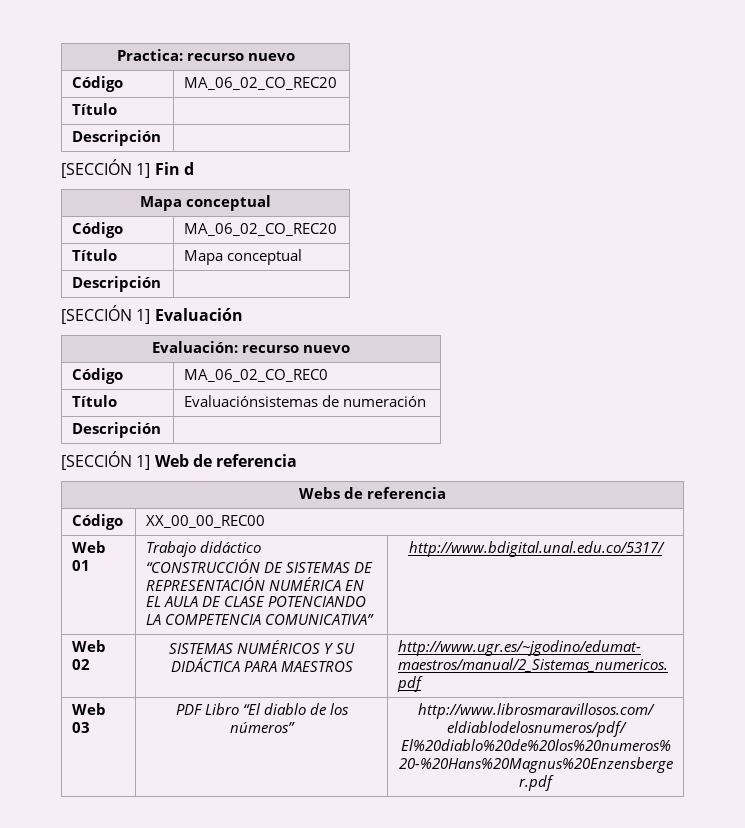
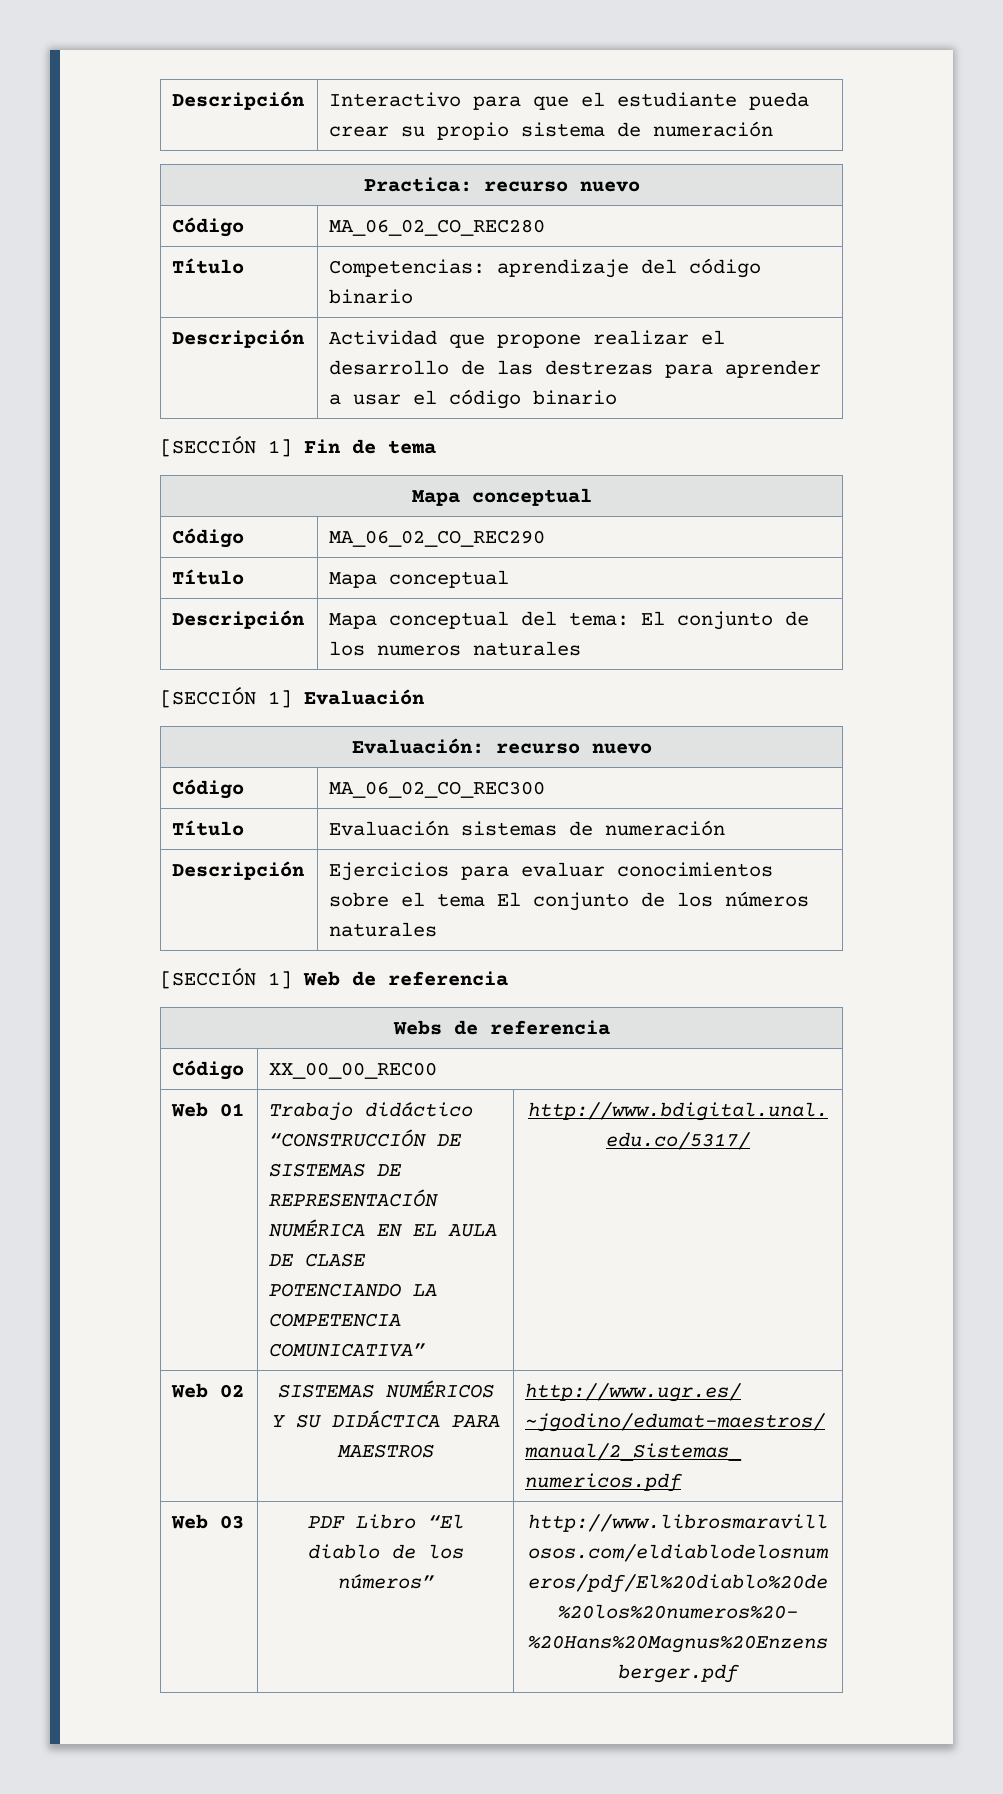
(116, 55) none -> [172,91,305,110] [329,92,810,110] [329,121,774,140] Descripción | Interactivo para que el estudiante pueda crear su propio sistema de numeración //
[184,77,338,90] [72,103,118,115] [72,130,162,146] MA_06_02_CO_REC20 // Título | // Descripción | -> [329,219,546,236] [172,258,245,274] [329,258,762,278] [329,289,414,304] [172,329,305,348] [329,330,726,348] [329,360,822,378] [329,389,618,409] MA_06_02_CO_REC280 // Título | Competencias: aprendizaje del código binario // Descripción | Actividad que propone realizar el desarrollo de las destrezas para aprender a usar el código binario
[183,162,194,175] d -> [352,439,436,454] de tema
[184,223,338,236] MA_06_02_CO_REC20 -> [329,530,546,547] MA_06_02_CO_REC290
(162, 284) none -> [329,611,810,630] [329,641,582,656] Mapa conceptual del tema: El conjunto de los numeros naturales
[184,369,329,382] [72,395,118,407] [184,395,319,407] MA_06_02_CO_REC0 // Título | Evaluaciónsistemas -> [329,781,546,798] [172,820,245,836] [329,820,558,836] MA_06_02_CO_REC300 // Título | Evaluación sistemas
(162, 430) none -> [329,862,774,881] [329,891,810,911] [329,922,438,937] Ejercicios para evaluar conocimientos sobre el tema El conjunto de los números naturales

